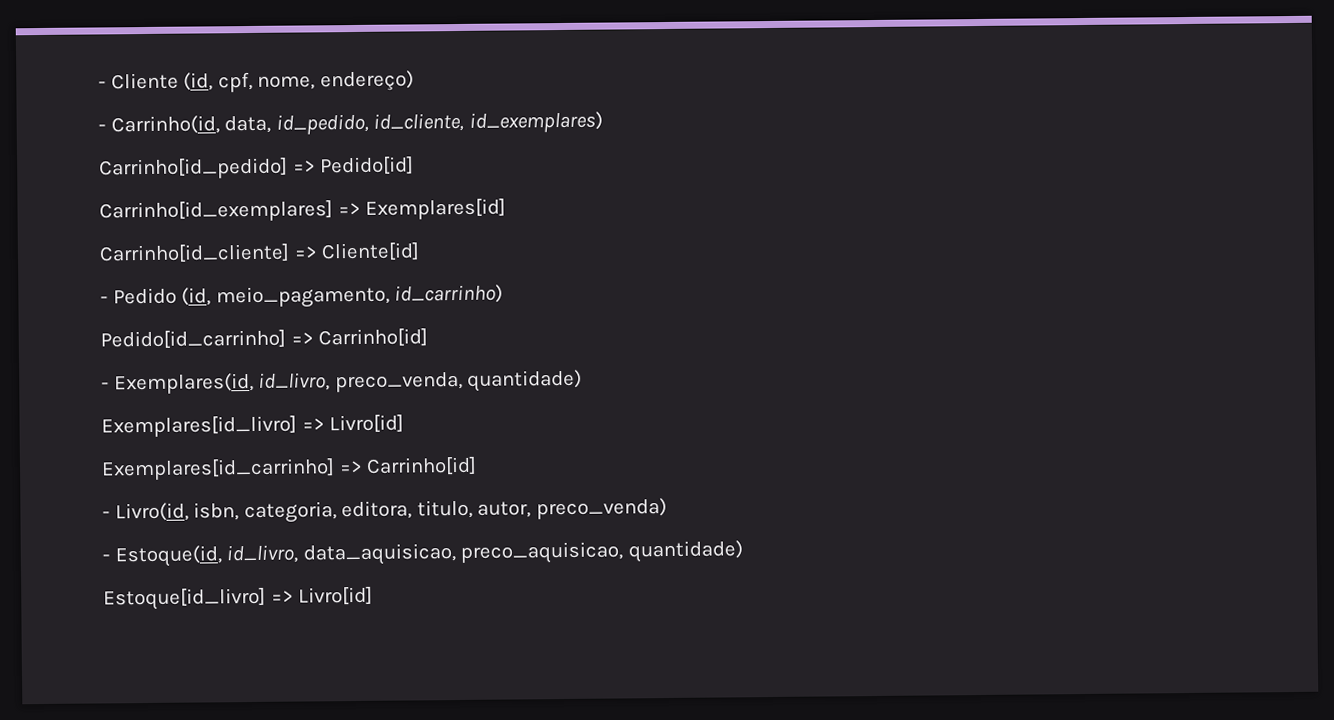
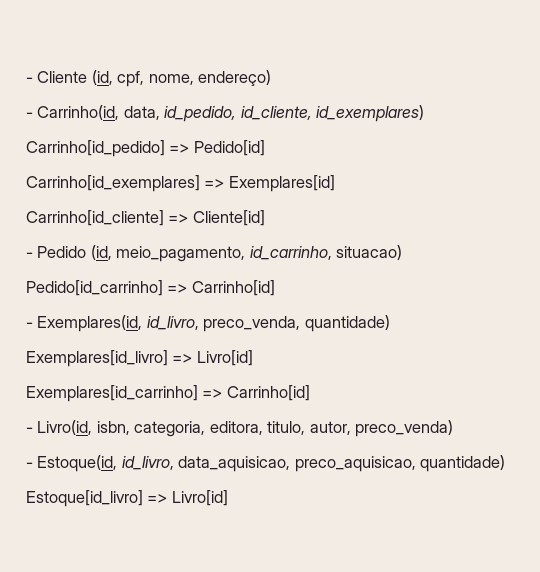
[394,284,504,304] id_carrinho) -> [249,245,403,260] id_carrinho, situacao)

